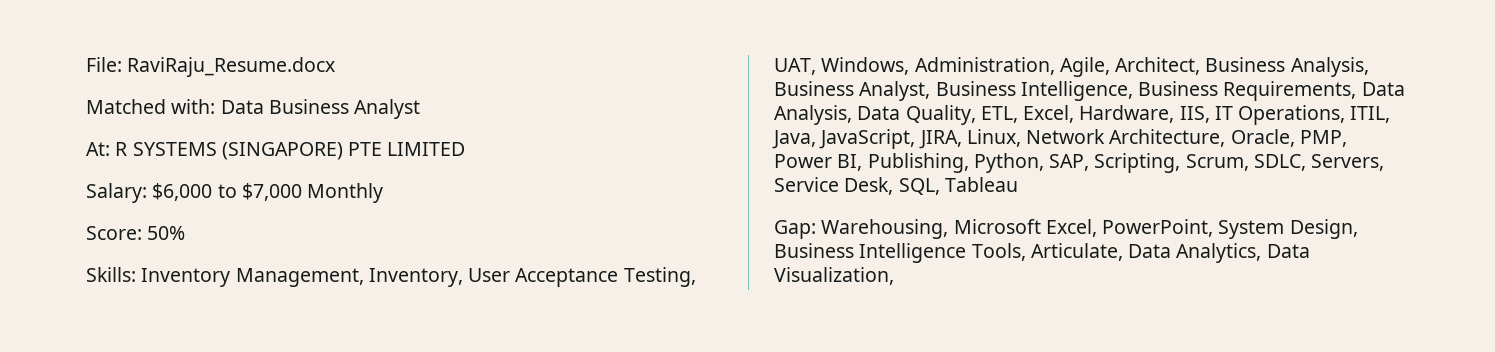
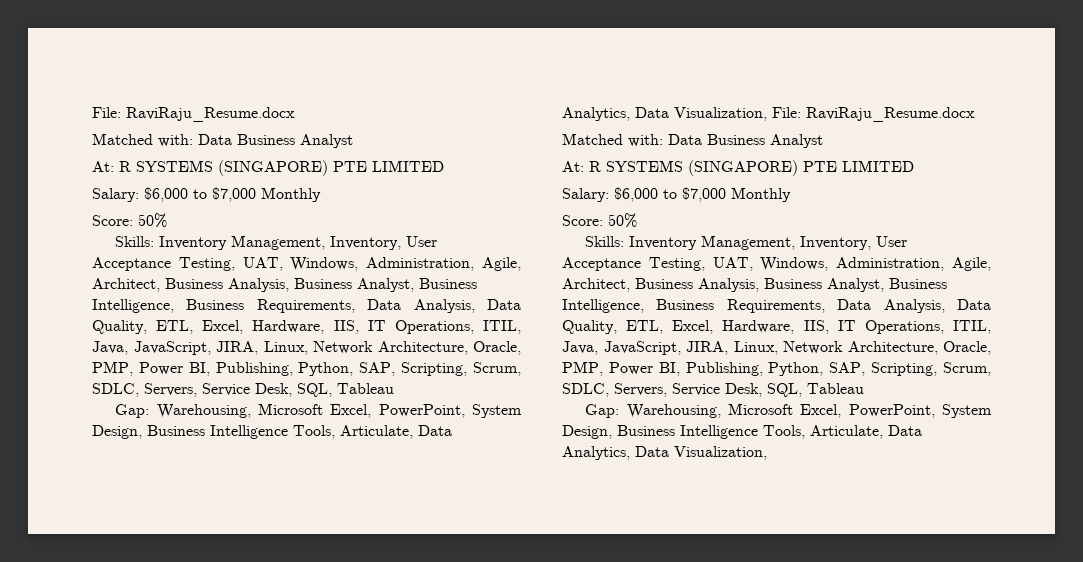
(1018, 184) none -> [115,403,522,418] [92,425,452,439] [562,107,975,122] [562,133,823,148] [562,160,914,176] [562,187,791,202] [562,213,637,228] [585,235,908,250] [562,257,991,271] [562,278,947,292] [562,299,991,313] [562,320,991,334] [562,341,991,355] [562,361,991,376] [562,383,864,397] // Gap: Warehousing, Microsoft Excel, PowerPoint, System Design, Business Intelligence Tools, Articulate, Data Analytics, Data Visualization, File: RaviRaju_Resume.docx // Matched with: Data Business Analyst // At: R SYSTEMS (SINGAPORE) PTE LIMITED // Salary: $6,000 to $7,000 Monthly // Score: 50% // Skills: Inventory Management, Inventory, User Acceptance Testing, UAT, Windows, Administration, Agile, Architect, Business Analysis, Business Analyst, Business Intelligence, Business Requirements, Data Analysis, Data Quality, ETL, Excel, Hardware, IIS, IT Operations, ITIL, Java, JavaScript, JIRA, Linux, Network Architecture, Oracle, PMP, Power BI, Publishing, Python, SAP, Scripting, Scrum, SDLC, Servers, Service Desk, SQL, Tableau

